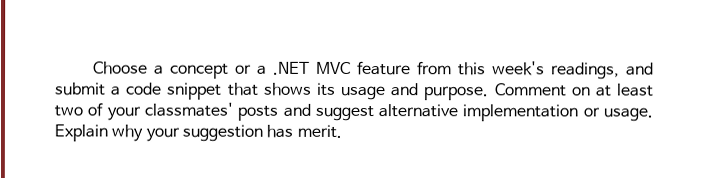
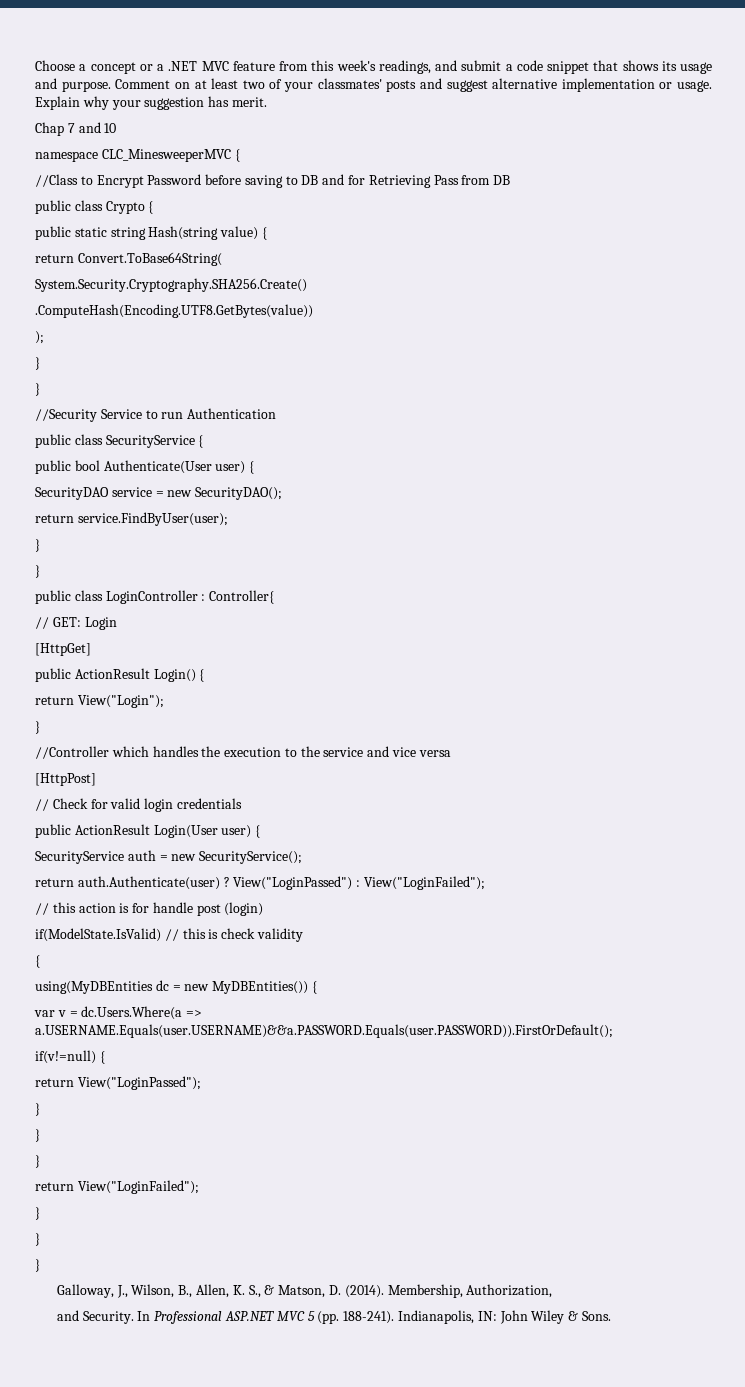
(342, 131) none -> [35,122,117,136] [35,149,240,162] [35,174,511,188] [35,200,154,214] [35,226,267,240] [35,252,222,266] [35,278,307,292] [35,304,313,318] [35,331,44,344] [35,357,40,370] [35,383,40,396] [35,408,277,422] [35,434,204,448] [35,460,255,474] [35,487,283,500] [35,512,228,526] [35,539,40,552] [35,565,40,578] [35,590,275,604] [35,617,117,630] [35,643,91,656] [35,668,205,682] [35,695,164,708] [35,721,40,734] [35,746,451,759] [35,773,96,786] [35,798,242,812] [35,824,261,838] [35,850,303,864] [35,876,485,890] [35,902,264,916] [35,928,303,942] [35,955,40,968] [35,980,317,994] [34,1006,203,1020] [35,1024,613,1038] [35,1050,105,1064] [35,1076,201,1090] [35,1103,40,1116] [35,1129,40,1142] [35,1155,40,1168] [35,1180,199,1194] [35,1207,40,1220] [35,1233,40,1246] [35,1259,40,1272] [56,1284,553,1298] [56,1310,611,1324] // Chap 7 and 10 // namespace CLC_MinesweeperMVC { // //Class to Encrypt Password before saving to DB and for Retrieving Pass from DB // public class Crypto { // public static string Hash(string value) { // return Convert.ToBase64String( // System.Security.Cryptography.SHA256.Create() // .ComputeHash(Encoding.UTF8.GetBytes(value)) // ); // } // } // //Security Service to run Authentication // public class SecurityService { // public bool Authenticate(User user) { // SecurityDAO service = new SecurityDAO(); // return service.FindByUser(user); // } // } // public class LoginController : Controller{ // // GET: Login // [HttpGet] // public ActionResult Login() { // return View("Login"); // } // //Controller which handles the execution to the service and vice versa // [HttpPost] // // Check for valid login credentials // public ActionResult Login(User user) { // SecurityService auth = new SecurityService(); // return auth.Authenticate(user) ? View("LoginPassed") : View("LoginFailed"); // // this action is for handle post (login) // if(ModelState.IsValid) // this is check validity // { // using(MyDBEntities dc = new MyDBEntities()) { // var v = dc.Users.Where(a => a.USERNAME.Equals(user.USERNAME)&&a.PASSWORD.Equals(user.PASSWORD)).FirstOrDefault(); // if(v!=null) { // return View("LoginPassed"); // } // } // } // return View("LoginFailed"); // } // } // } // Galloway, J., Wilson, B., Allen, K. S., & Matson, D. (2014). Membership, Authorization, // and Security. In Professional ASP.NET MVC 5 (pp. 188-241). Indianapolis, IN: John Wiley & Sons.

